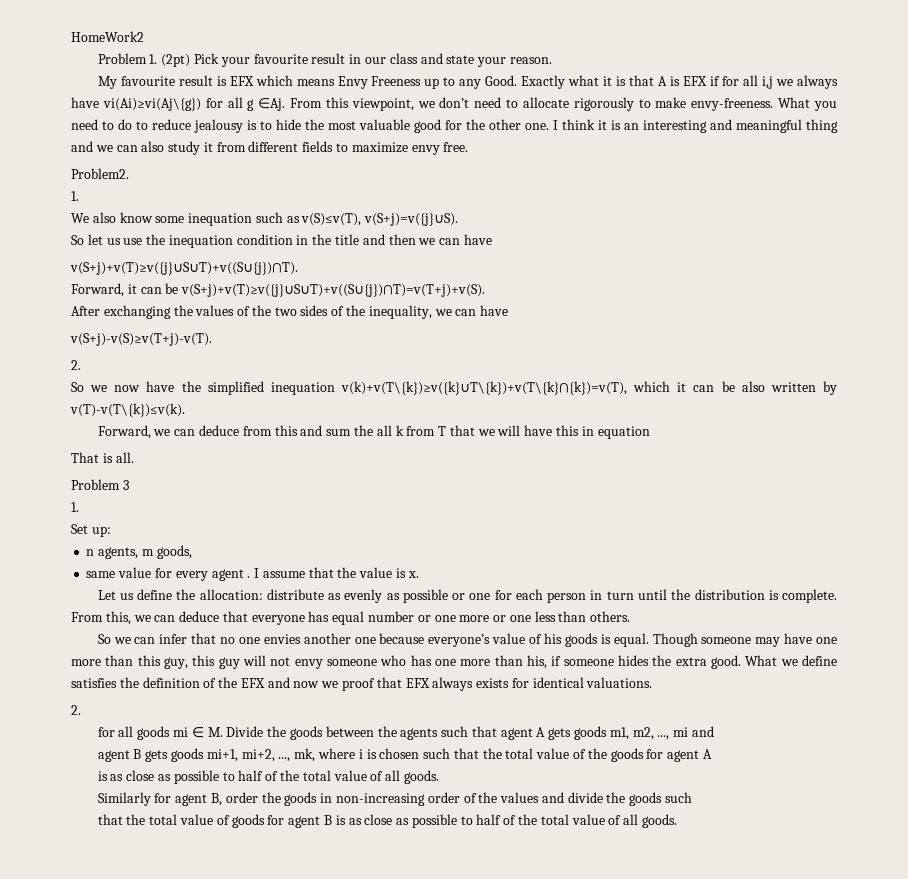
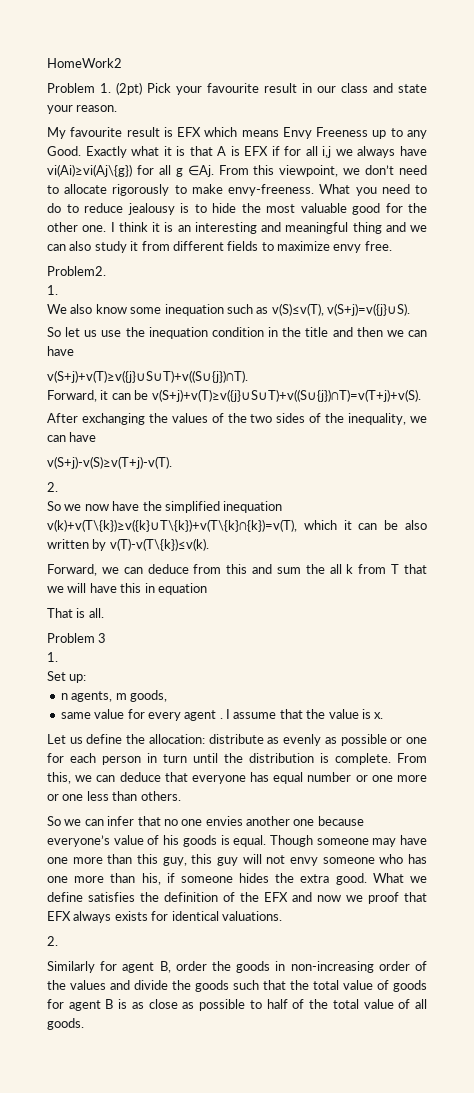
[97,726,714,740] [97,748,712,762] [97,770,439,784] // for all goods mi ∈ M. Divide the goods between the agents such that agent A gets goods m1, m2, ..., mi and // agent B gets goods mi+1, mi+2, ..., mk, where i is chosen such that the total value of the goods for agent A // is as close as possible to half of the total value of all goods. -> (58, 941) none
(692, 797) // -> (259, 985) none

